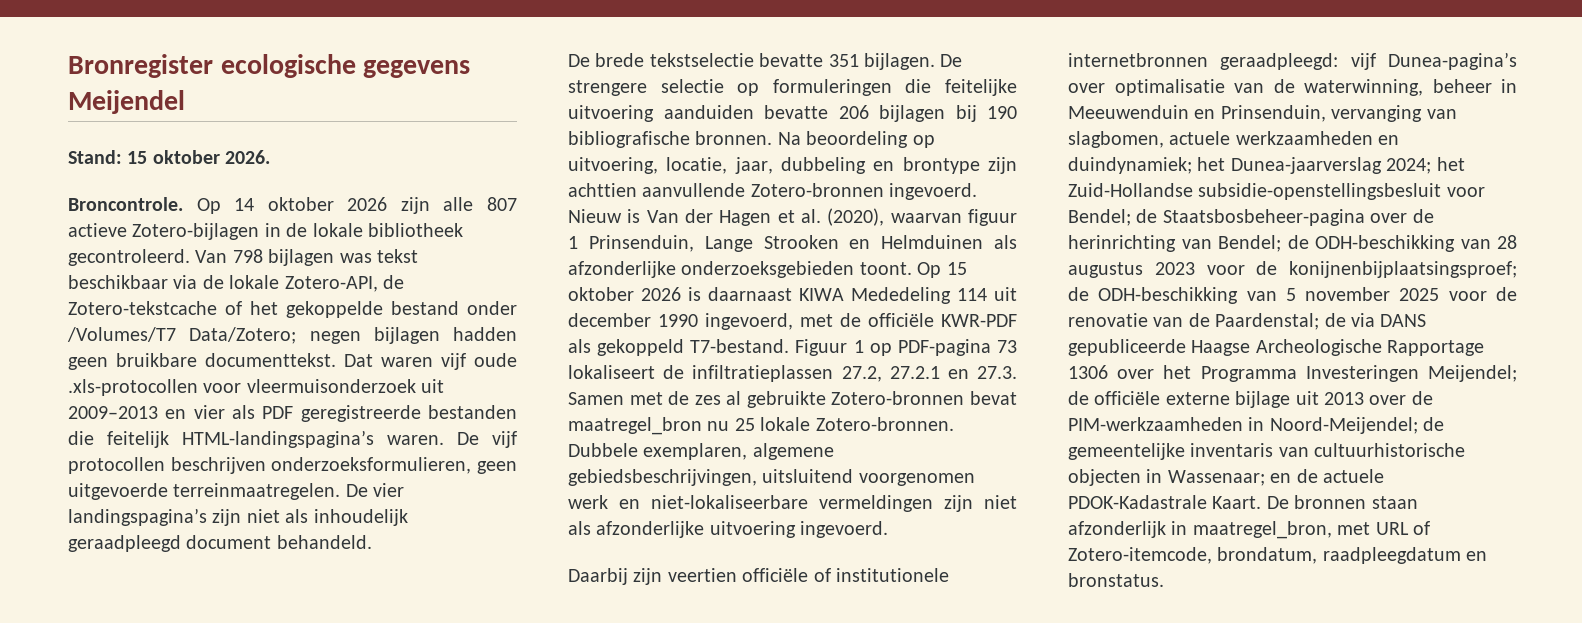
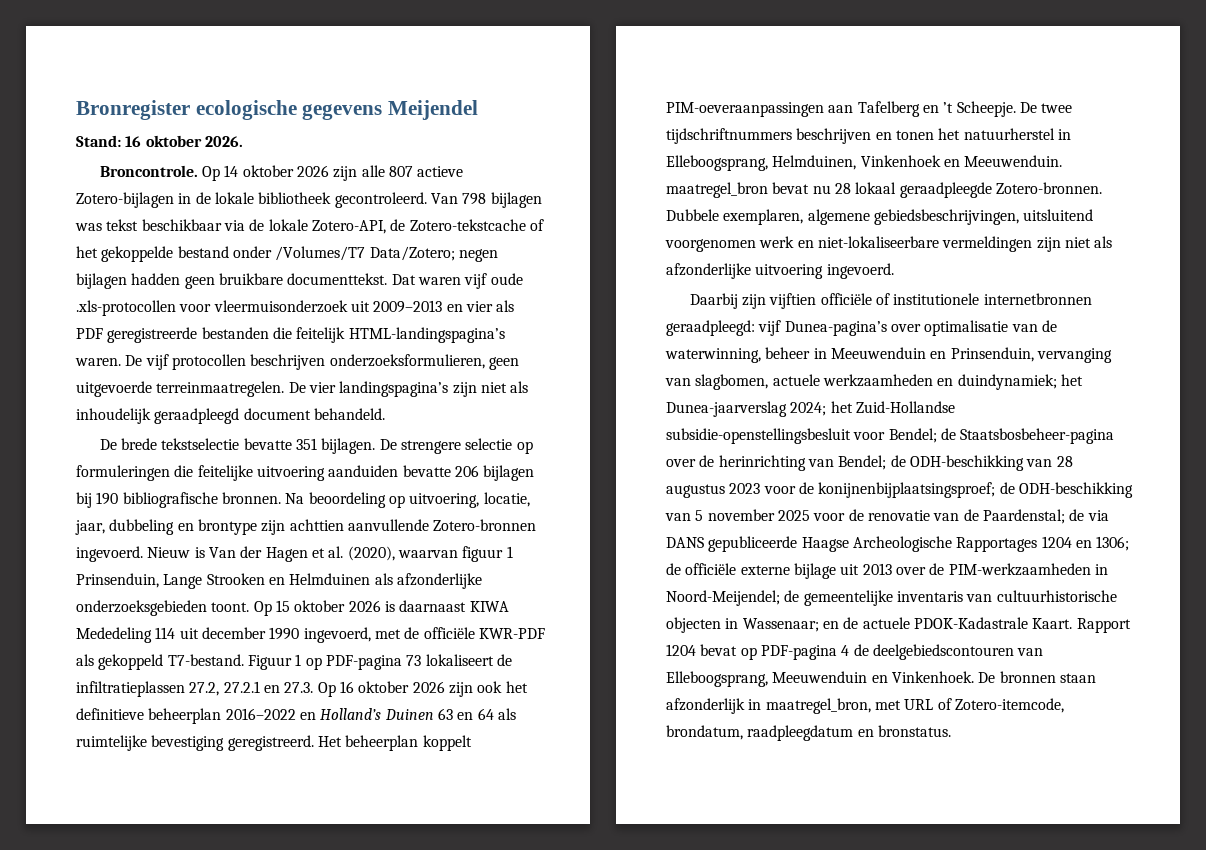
[127,151,148,164] 15 -> [125,136,142,147] 16
[568,391,1017,408] [568,417,811,435] Samen met de zes al gebruikte Zotero-bronnen bevat maatregel_bron nu 25 lokale -> [317,681,528,697] [76,708,516,724] [76,735,472,751] [666,101,1073,117] [666,128,1071,144] [666,155,1063,171] [666,182,992,198] Op 16 oktober 2026 zijn ook het definitieve beheerplan 2016–2022 en Holland’s Duinen 63 en 64 als ruimtelijke bevestiging geregistreerd. Het beheerplan koppelt PIM-oeveraanpassingen aan Tafelberg en ’t Scheepje. De twee tijdschriftnummers beschrijven en tonen het natuurherstel in Elleboogsprang, Helmduinen, Vinkenhoek en Meeuwenduin. maatregel_bron bevat nu 28 lokaal geraadpleegde
[667,568,737,582] veertien -> [769,293,817,309] vijftien
[1387,340,1485,356] [1068,365,1517,382] Rapportage 1306 over het Programma Investeringen Meijendel; -> [956,536,1130,552] Rapportages 1204 en 1306;
(1262, 502) none -> [1076,618,1131,633] [666,644,1044,660] [666,671,974,687] Rapport 1204 bevat op PDF-pagina 4 de deelgebiedscontouren van Elleboogsprang, Meeuwenduin en Vinkenhoek.

